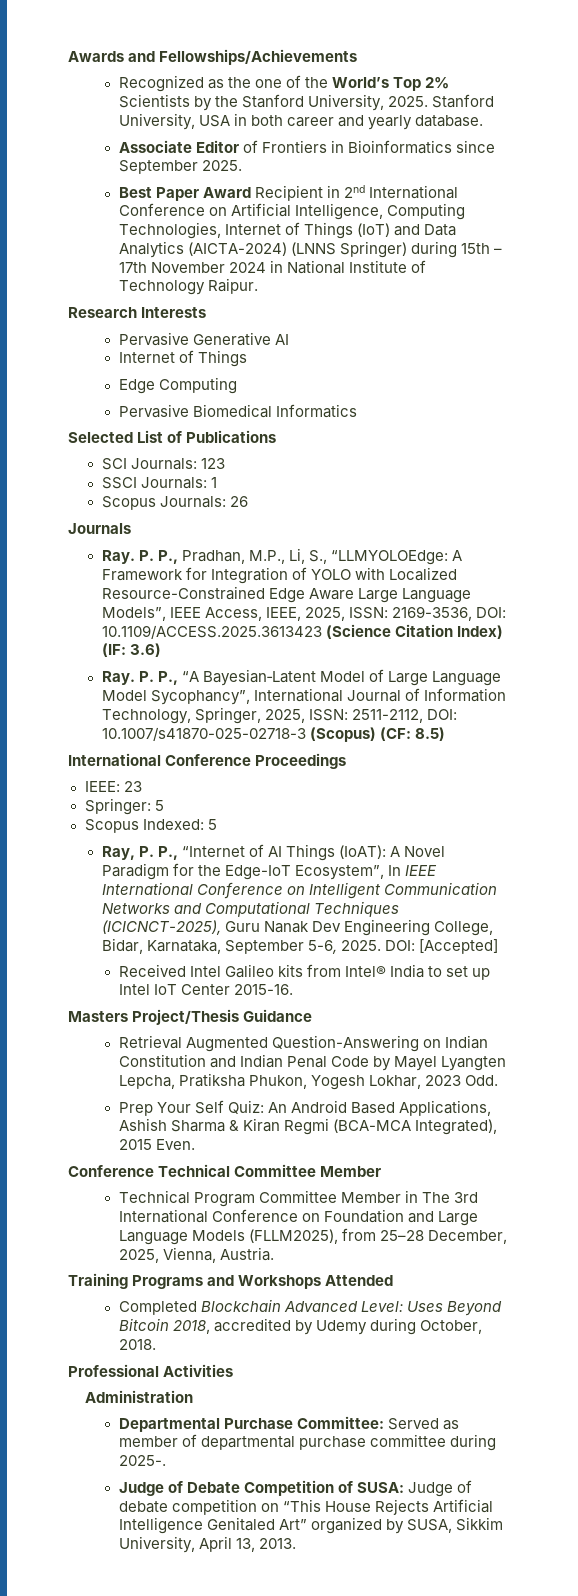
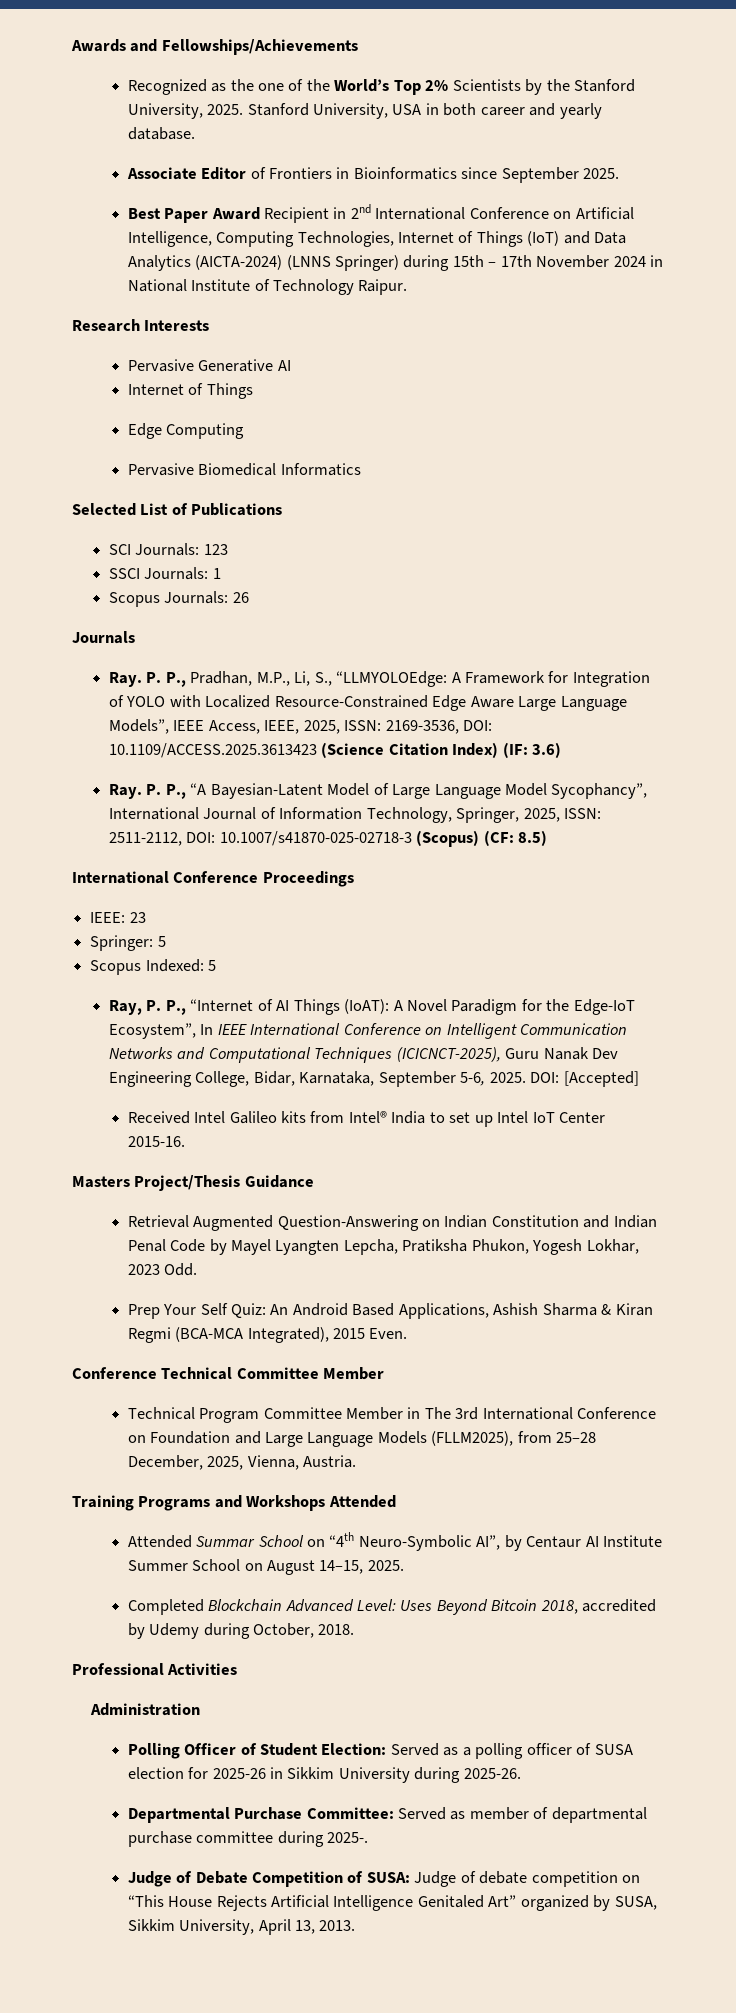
(394, 1280) none -> [127,1532,663,1551] [127,1559,404,1575] // Attended Summar School on “4th Neuro-Symbolic AI”, by Centaur AI Institute Summer School on August 14–15, 2025.
(194, 1396) none -> [127,1743,633,1759] [127,1767,521,1783] // Polling Officer of Student Election: Served as a polling officer of SUSA election for 2025-26 in Sikkim University during 2025-26.

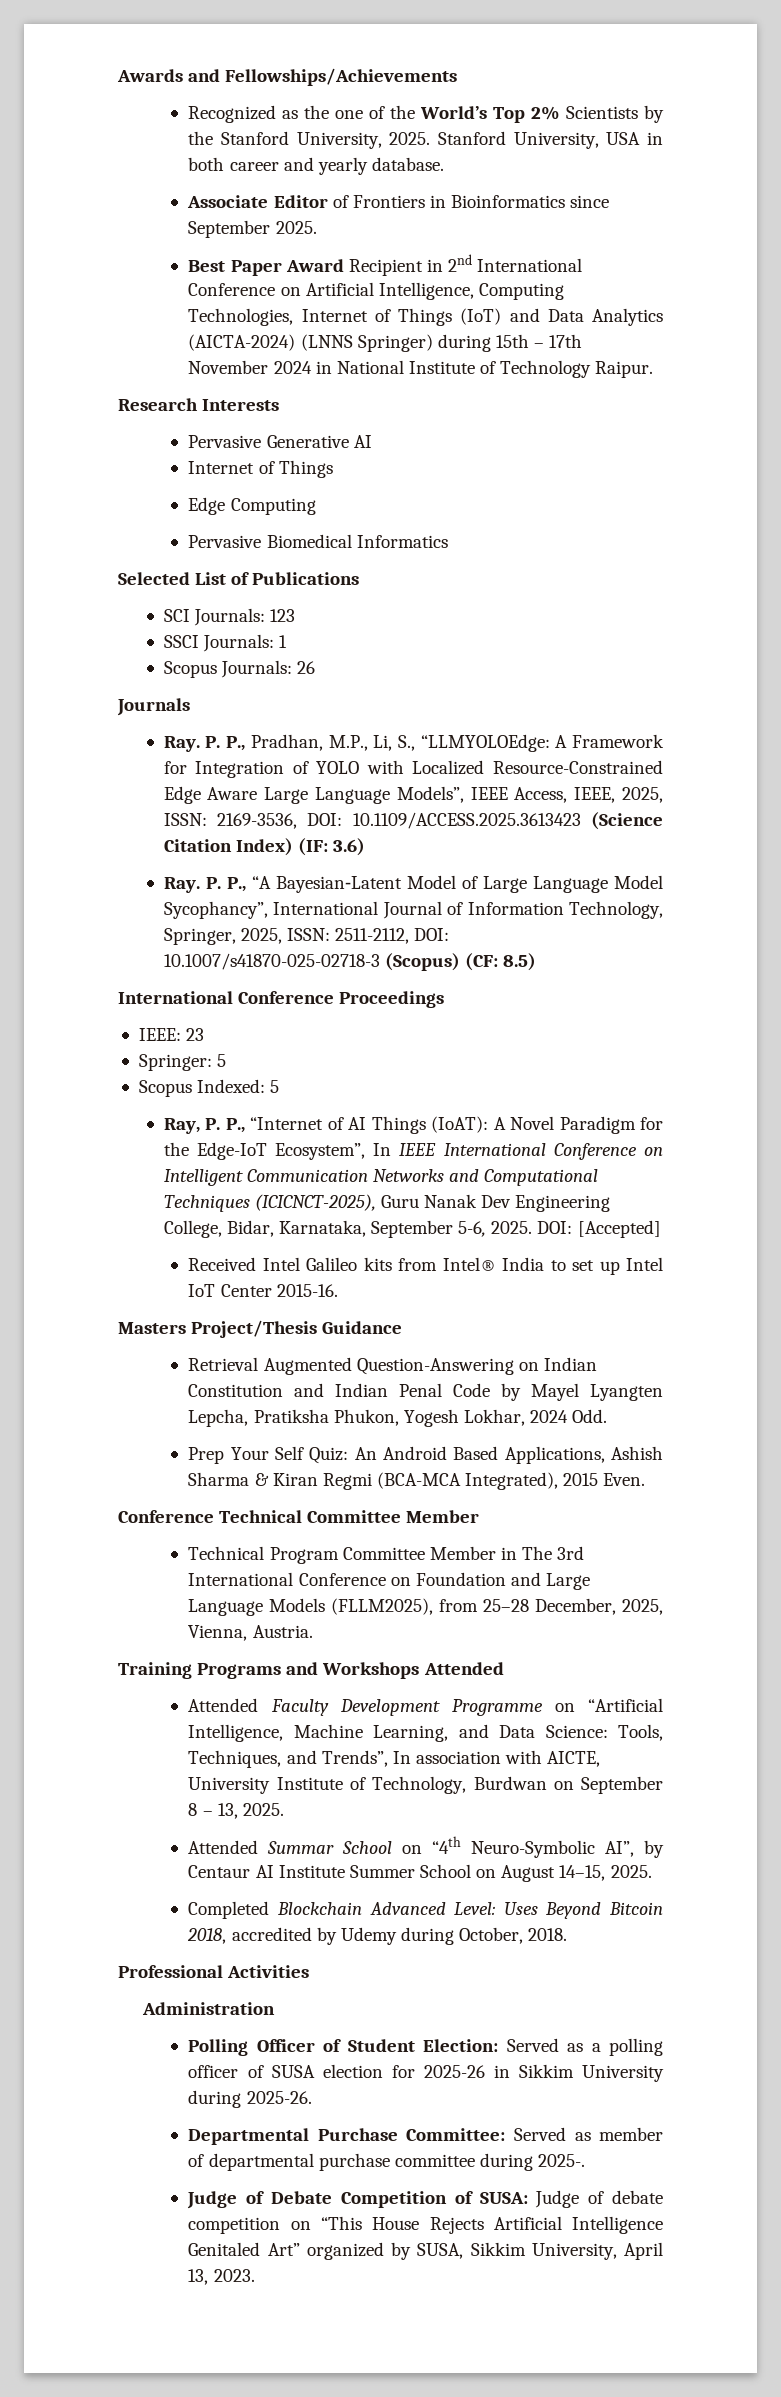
[127,1264,160,1275] 2023 -> [530,1410,569,1423] 2024
(396, 1501) none -> [188,1698,663,1716] [188,1724,664,1742] [188,1750,601,1768] [188,1776,663,1794] [188,1803,284,1819] // Attended Faculty Development Programme on “Artificial Intelligence, Machine Learning, and Data Science: Tools, Techniques, and Trends”, In association with AICTE, University Institute of Technology, Burdwan on September 8 – 13, 2025.
[319,1920,356,1931] 2013. -> [213,2269,255,2282] 2023.

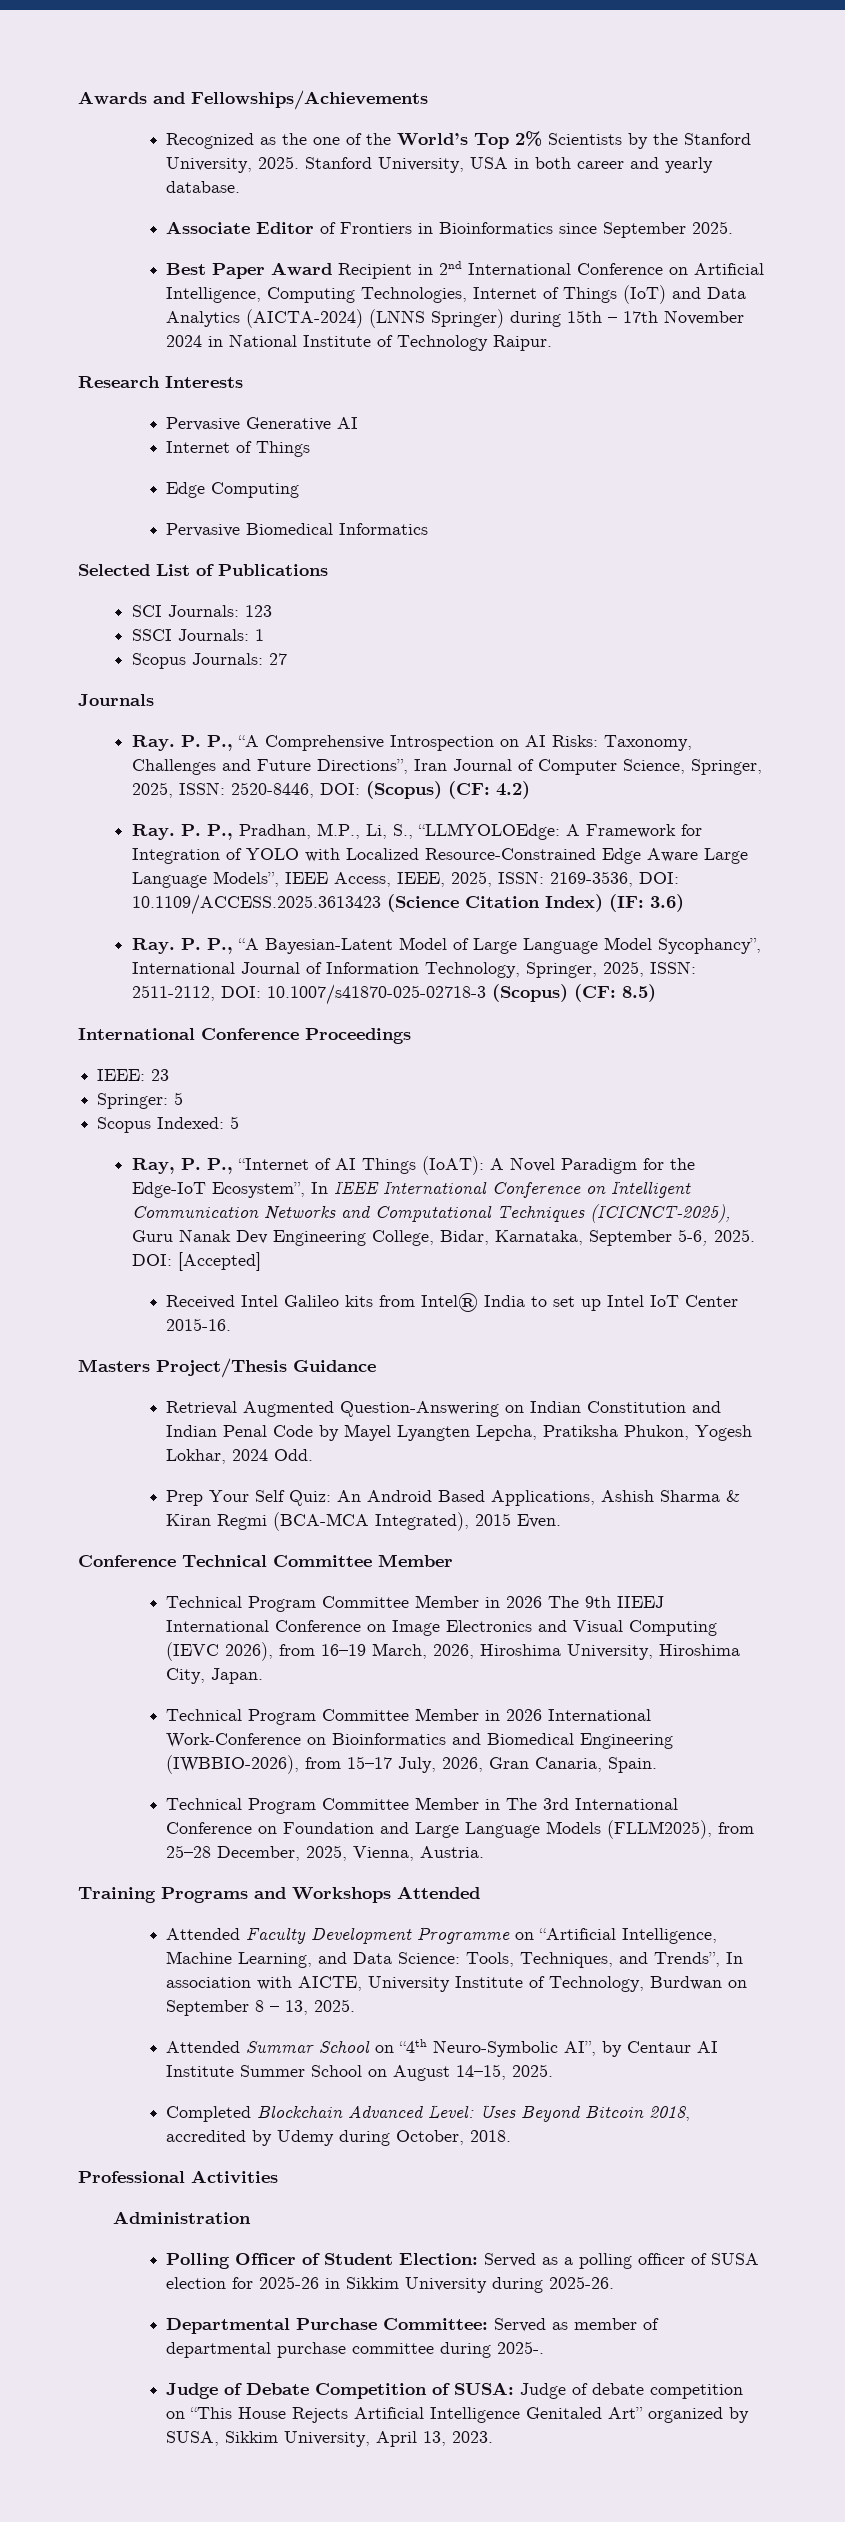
[296,661,315,674] 26 -> [268,653,287,665] 27
(190, 707) none -> [131,735,692,751] [131,759,762,775] [131,781,530,799] // Ray. P. P., “A Comprehensive Introspection on AI Risks: Taxonomy, Challenges and Future Directions”, Iran Journal of Computer Science, Springer, 2025, ISSN: 2520-8446, DOI: (Scopus) (CF: 4.2)
(480, 1516) none -> [166,1595,665,1612] [166,1620,718,1636] [166,1642,741,1661] [166,1668,264,1684] [166,1708,652,1725] [166,1733,674,1749] [166,1755,658,1774] // Technical Program Committee Member in 2026 The 9th IIEEJ International Conference on Image Electronics and Visual Computing (IEVC 2026), from 16–19 March, 2026, Hiroshima University, Hiroshima City, Japan. // Technical Program Committee Member in 2026 International Work-Conference on Bioinformatics and Biomedical Engineering (IWBBIO-2026), from 15–17 July, 2026, Gran Canaria, Spain.

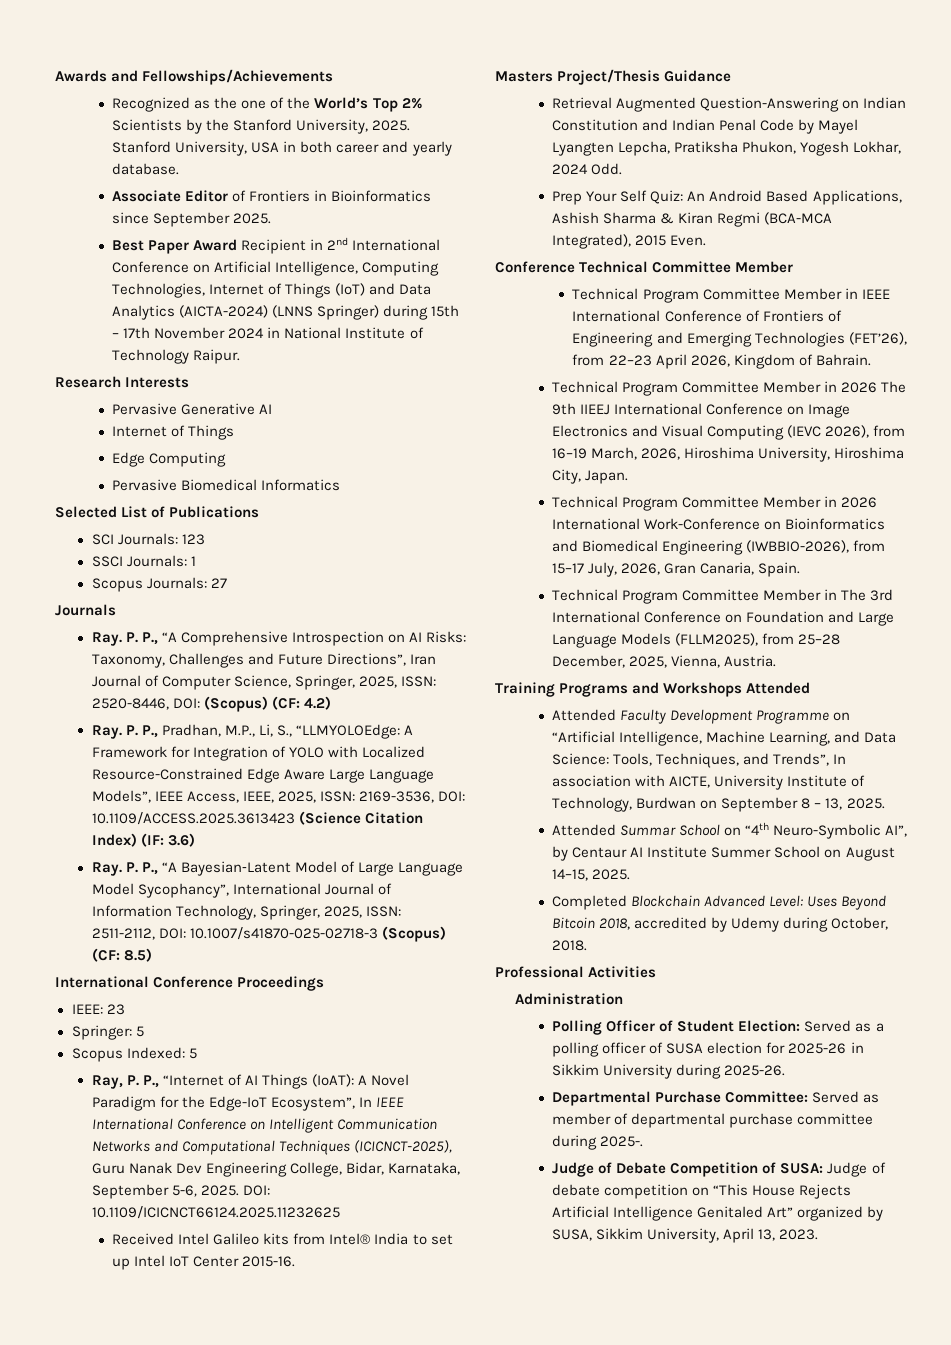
[177,1252,261,1271] [Accepted] -> [91,1206,340,1219] 10.1109/ICICNCT66124.2025.11232625
(453, 1560) none -> [572,288,890,303] [572,310,842,322] [572,332,907,347] [572,354,871,369] // Technical Program Committee Member in IEEE International Conference of Frontiers of Engineering and Emerging Technologies (FET’26), from 22–23 April 2026, Kingdom of Bahrain.

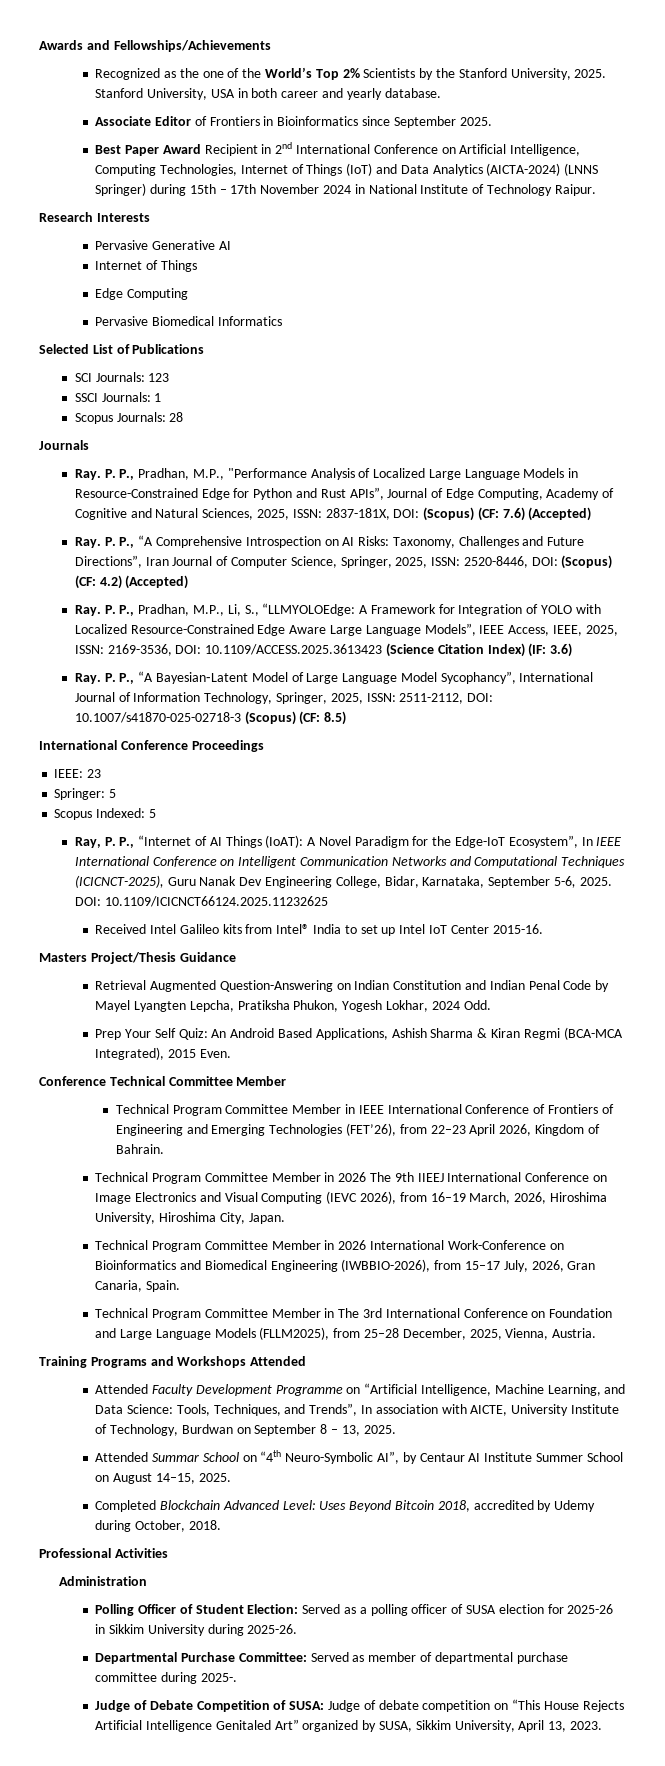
[210,578,227,588] 27 -> [169,412,184,422] 28
(116, 610) none -> [74,468,579,480] [74,487,615,500] [74,507,592,521] // Ray. P. P., Pradhan, M.P., "Performance Analysis of Localized Large Language Models in Resource-Constrained Edge for Python and Rust APIs”, Journal of Edge Computing, Academy of Cognitive and Natural Sciences, 2025, ISSN: 2837-181X, DOI: (Scopus) (CF: 7.6) (Accepted)
(332, 703) none -> [125,575,189,589] (Accepted)

